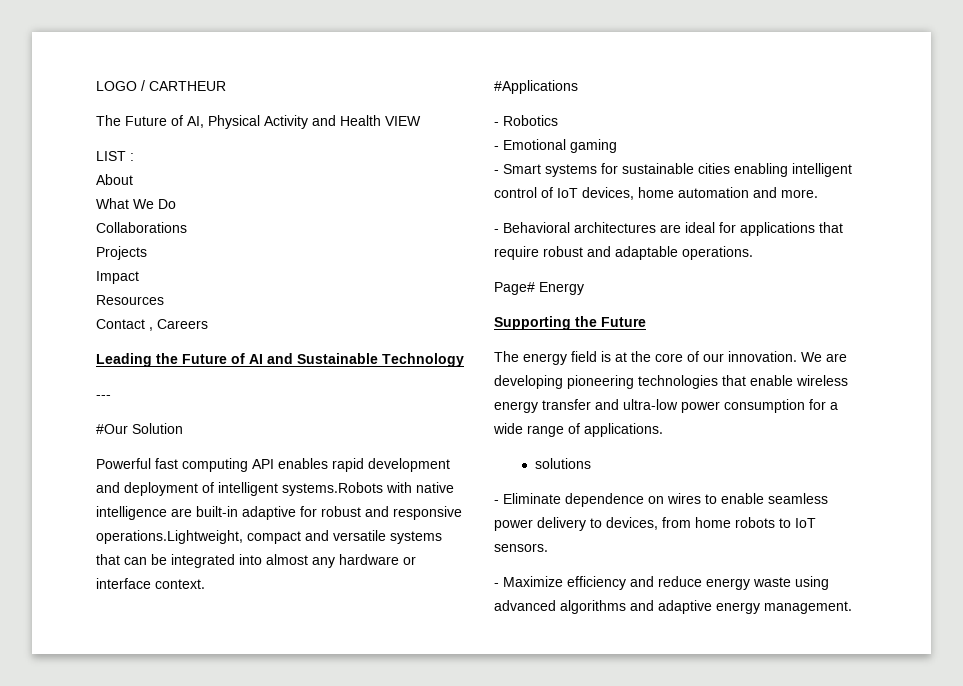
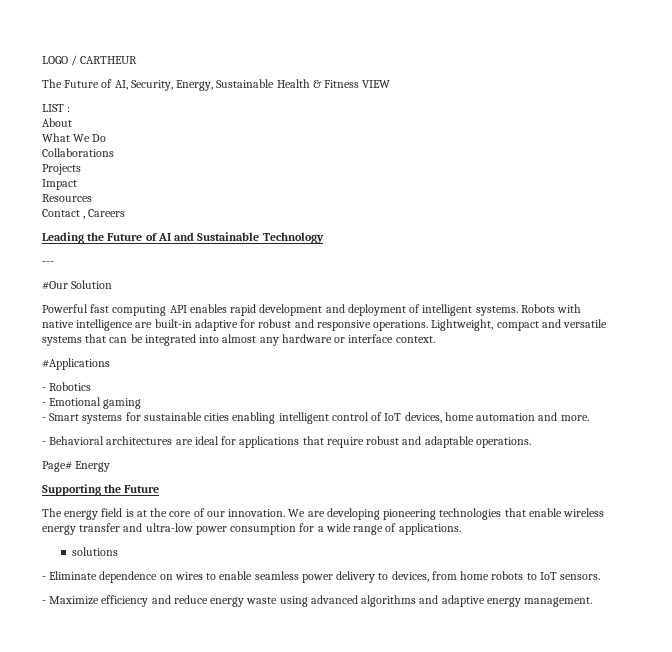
[208,115,381,129] Physical Activity and Health -> [130,79,360,91] Security, Energy, Sustainable Health & Fitness
[282,482,383,496] systems.Robots -> [475,304,555,316] systems. Robots
[96,530,243,544] operations.Lightweight, -> [373,319,494,331] operations. Lightweight,

